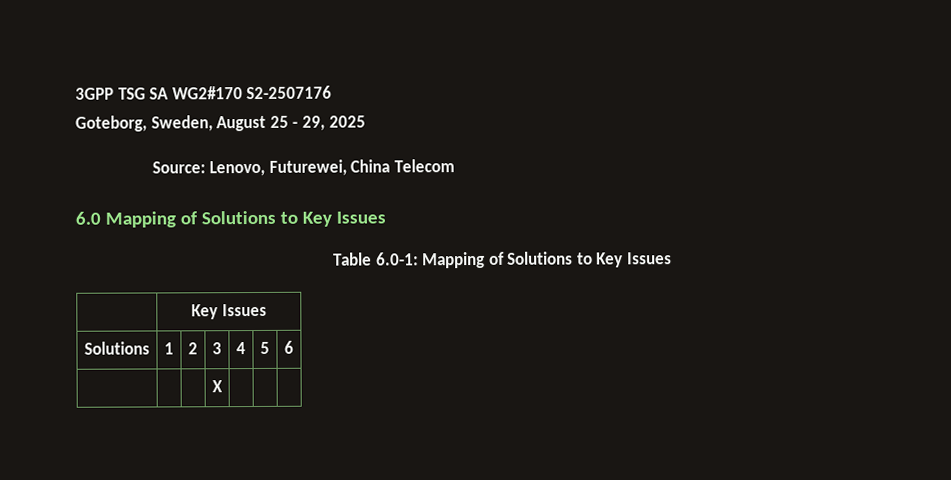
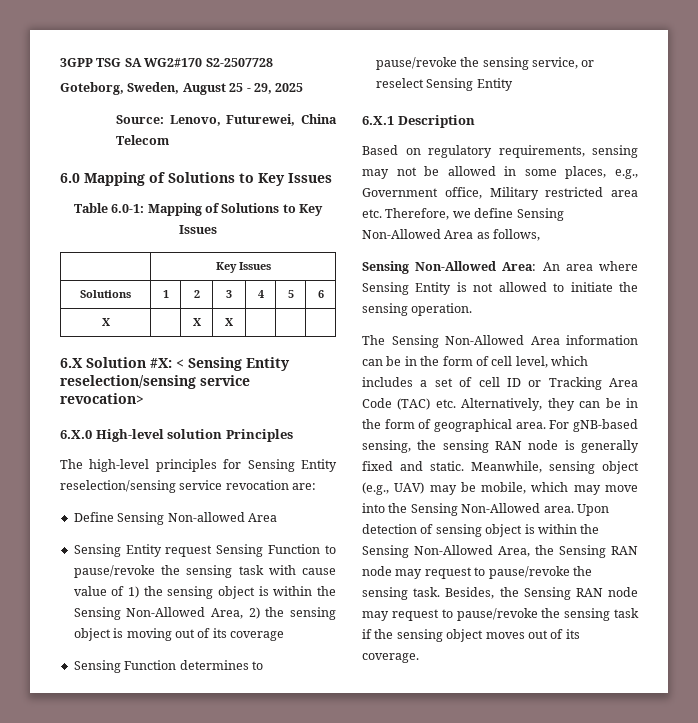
[246,85,333,100] S2-2507176 -> [205,58,273,67] S2-2507728
(294, 347) | | -> [101,318,110,326] [192,318,201,326] X | | X
(223, 386) none -> [60,357,290,371] [60,375,250,389] [60,393,144,404] [60,429,293,442] [60,459,337,472] [60,480,317,493] [73,512,277,525] [73,544,336,557] [73,565,336,578] [73,586,336,599] [73,607,336,620] [73,628,284,641] [73,660,263,673] [375,57,595,70] [375,78,513,91] [362,115,475,128] [362,145,638,158] [362,166,638,179] [362,187,638,200] [362,208,564,221] [362,229,541,241] [362,261,638,274] [362,282,638,295] [362,303,473,316] [362,335,638,348] [362,356,588,368] [362,377,638,390] [362,398,638,411] [362,419,638,432] [362,440,639,453] [362,461,639,474] [362,482,638,495] [362,503,609,516] [362,524,600,537] [362,545,638,558] [362,566,592,579] [362,587,638,600] [362,608,639,621] [362,629,580,642] [362,653,419,663] // 6.X Solution #X: < Sensing Entity reselection/sensing service revocation> // 6.X.0 High-level solution Principles // The high-level principles for Sensing Entity reselection/sensing service revocation are: // Define Sensing Non-allowed Area // Sensing Entity request Sensing Function to pause/revoke the sensing task with cause value of 1) the sensing object is within the Sensing Non-Allowed Area, 2) the sensing object is moving out of its coverage // Sensing Function determines to pause/revoke the sensing service, or reselect Sensing Entity // 6.X.1 Description // Based on regulatory requirements, sensing may not be allowed in some places, e.g., Government office, Military restricted area etc. Therefore, we define Sensing Non-Allowed Area as follows, // Sensing Non-Allowed Area: An area where Sensing Entity is not allowed to initiate the sensing operation. // The Sensing Non-Allowed Area information can be in the form of cell level, which includes a set of cell ID or Tracking Area Code (TAC) etc. Alternatively, they can be in the form of geographical area. For gNB-based sensing, the sensing RAN node is generally fixed and static. Meanwhile, sensing object (e.g., UAV) may be mobile, which may move into the Sensing Non-Allowed area. Upon detection of sensing object is within the Sensing Non-Allowed Area, the Sensing RAN node may request to pause/revoke the sensing task. Besides, the Sensing RAN node may request to pause/revoke the sensing task if the sensing object moves out of its coverage.

